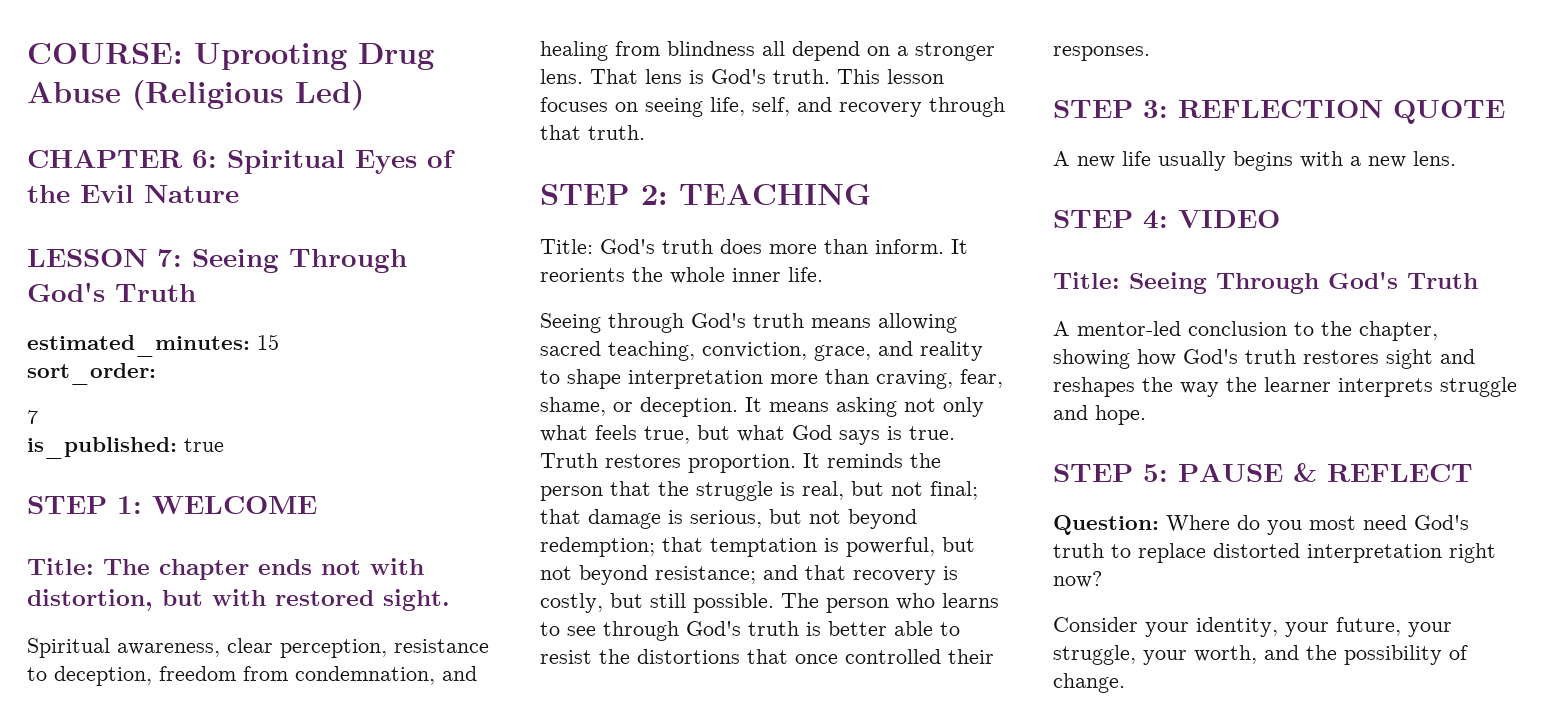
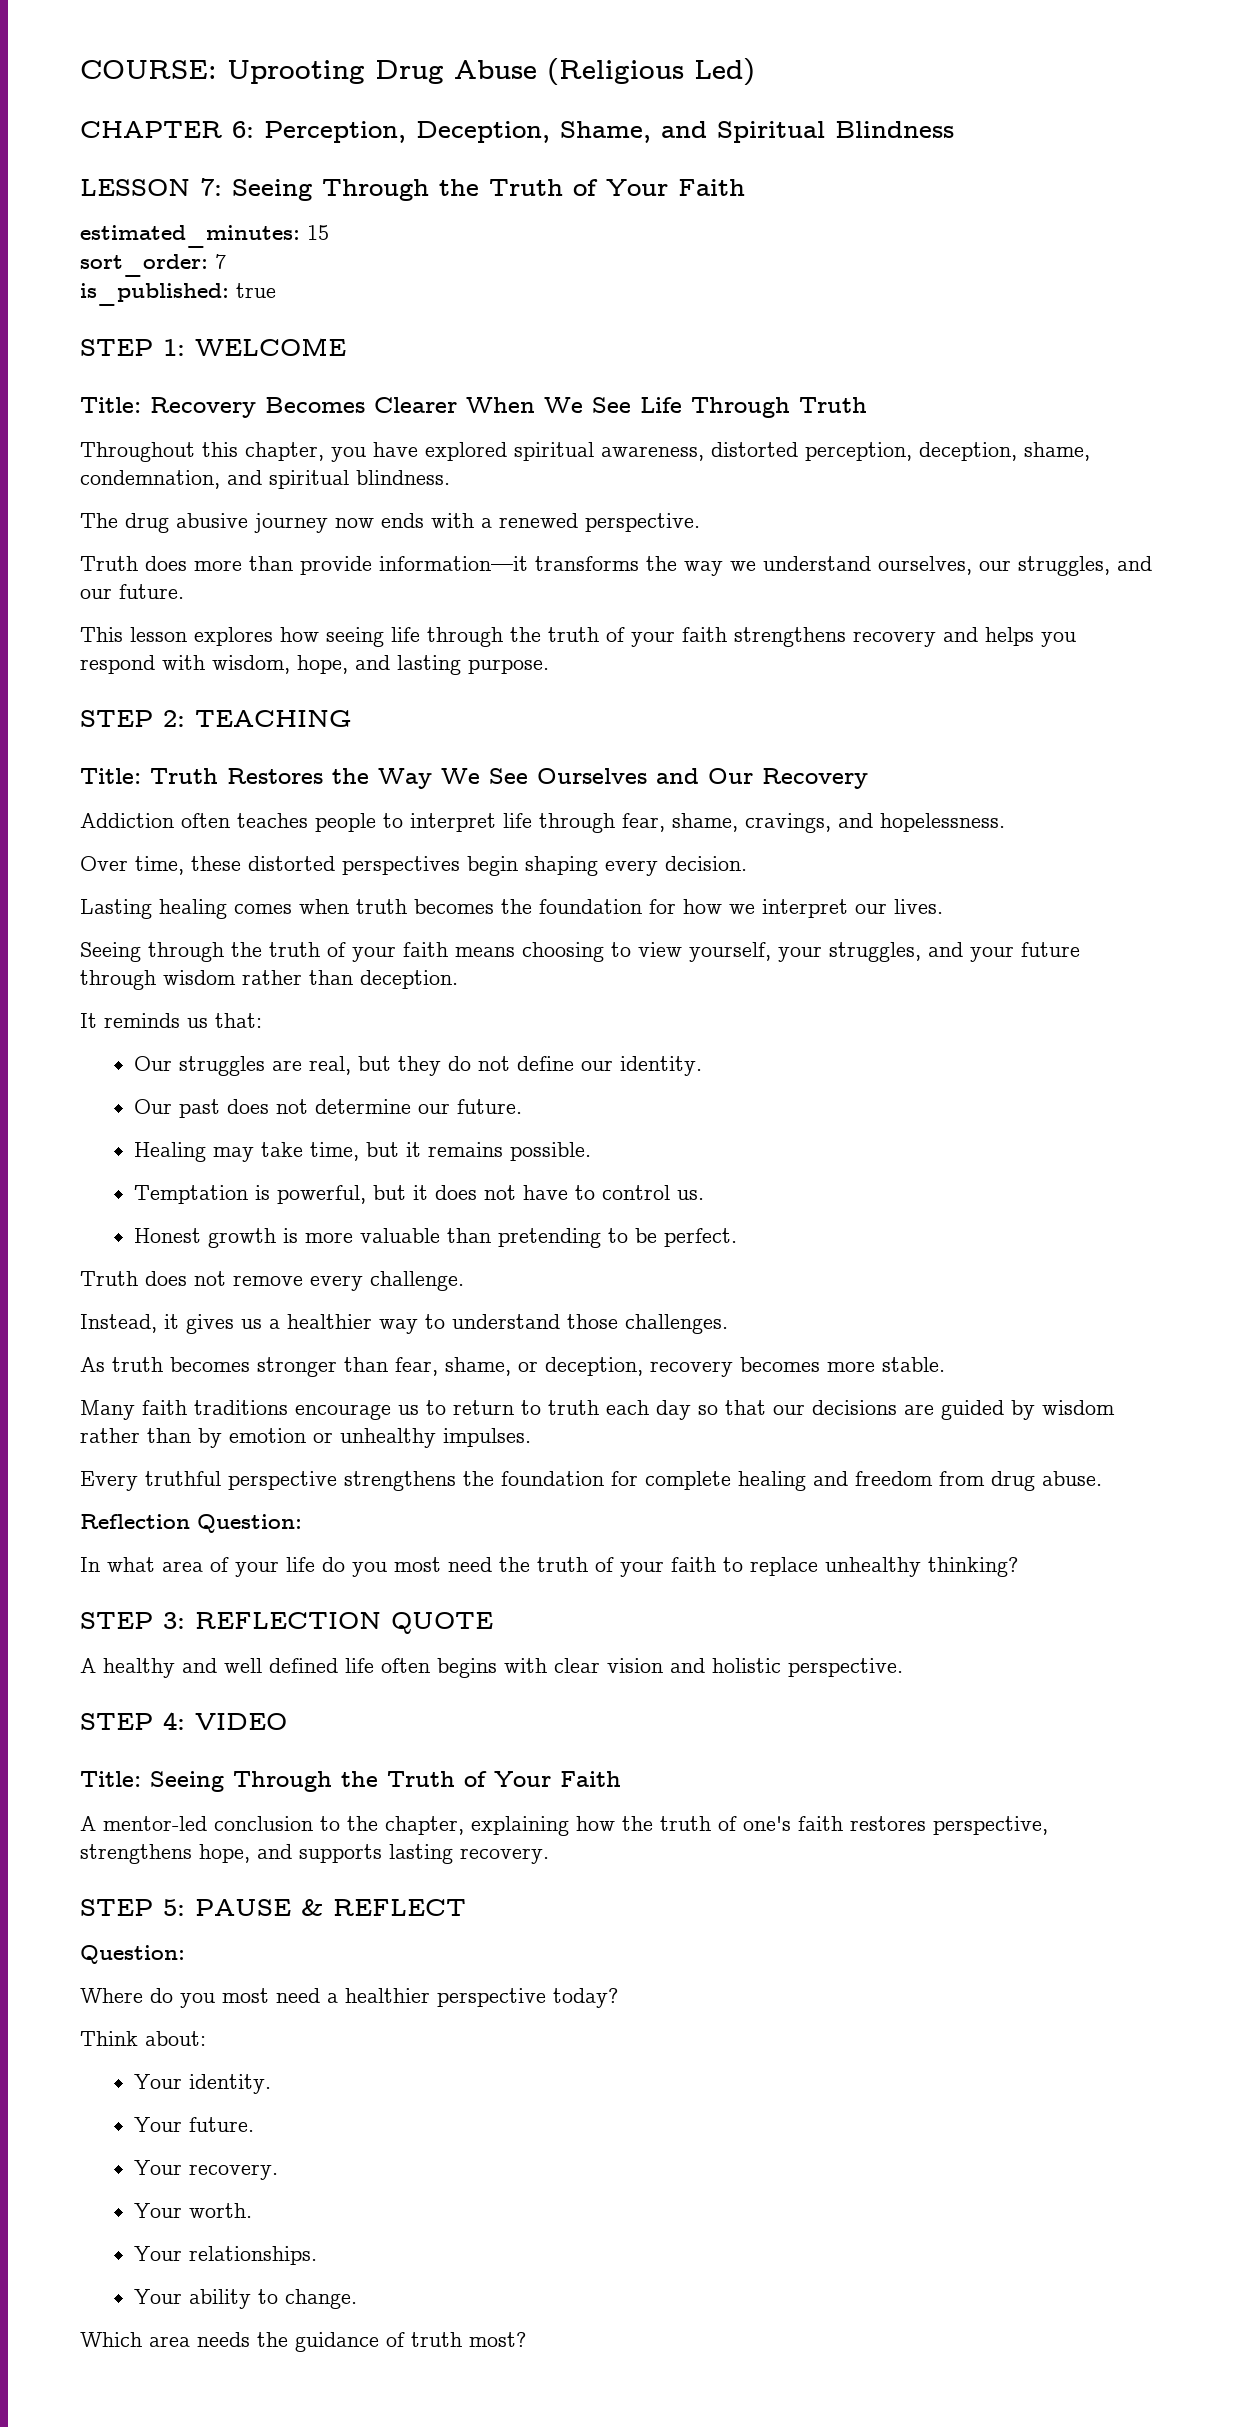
[227,150,455,174] [27,184,239,203] Spiritual Eyes of the Evil Nature -> [264,121,954,143] Perception, Deception, Shame, and Spiritual Blindness
[27,282,196,302] God's Truth -> [439,179,745,196] the Truth of Your Faith
(156, 374) // -> (208, 265) none
[103,558,424,580] [27,589,450,611] [27,638,489,658] [27,666,477,686] [540,41,995,61] [540,69,944,84] [540,97,1005,117] [540,125,645,140] [540,184,871,205] [540,239,968,254] [540,267,823,284] [540,313,957,333] [540,341,983,361] [540,369,1003,389] [540,397,984,417] [540,425,955,445] [540,453,941,473] [540,481,978,501] [540,509,917,529] [540,537,975,557] [540,565,958,585] [540,593,999,613] [540,621,960,641] [540,649,994,664] [1053,46,1150,61] The chapter ends not with distortion, but with restored sight. // Spiritual awareness, clear perception, resistance to deception, freedom from condemnation, and healing from blindness all depend on a stronger lens. That lens is God's truth. This lesson focuses on seeing life, self, and recovery through that truth. // STEP 2: TEACHING // Title: God's truth does more than inform. It reorients the whole inner life. // Seeing through God's truth means allowing sacred teaching, conviction, grace, and reality to shape interpretation more than craving, fear, shame, or deception. It means asking not only what feels true, but what God says is true. Truth restores proportion. It reminds the person that the struggle is real, but not final; that damage is serious, but not beyond redemption; that temptation is powerful, but not beyond resistance; and that recovery is costly, but still possible. The person who learns to see through God's truth is better able to resist the distortions that once controlled their responses. -> [150,397,867,418] [80,442,1090,462] [80,470,450,489] [80,513,700,533] [80,556,1152,576] [80,584,184,599] [80,627,1076,647] [80,655,549,675] [80,710,351,727] [80,768,868,789] [80,813,1005,833] [80,856,747,876] [80,899,943,919] [80,942,1080,962] [80,970,458,990] [80,1013,262,1028] [133,1056,702,1076] [133,1099,522,1118] [133,1142,591,1162] [133,1185,704,1204] [133,1228,737,1248] [80,1271,464,1291] [80,1314,728,1334] [80,1357,945,1377] [80,1400,1115,1420] [80,1428,531,1448] [80,1471,1102,1491] [80,1514,302,1533] [80,1557,1018,1577] Recovery Becomes Clearer When We See Life Through Truth // Throughout this chapter, you have explored spiritual awareness, distorted perception, deception, shame, condemnation, and spiritual blindness. // The drug abusive journey now ends with a renewed perspective. // Truth does more than provide information—it transforms the way we understand ourselves, our struggles, and our future. // This lesson explores how seeing life through the truth of your faith strengthens recovery and helps you respond with wisdom, hope, and lasting purpose. // STEP 2: TEACHING // Title: Truth Restores the Way We See Ourselves and Our Recovery // Addiction often teaches people to interpret life through fear, shame, cravings, and hopelessness. // Over time, these distorted perspectives begin shaping every decision. // Lasting healing comes when truth becomes the foundation for how we interpret our lives. // Seeing through the truth of your faith means choosing to view yourself, your struggles, and your future through wisdom rather than deception. // It reminds us that: // Our struggles are real, but they do not define our identity. // Our past does not determine our future. // Healing may take time, but it remains possible. // Temptation is powerful, but it does not have to control us. // Honest growth is more valuable than pretending to be perfect. // Truth does not remove every challenge. // Instead, it gives us a healthier way to understand those challenges. // As truth becomes stronger than fear, shame, or deception, recovery becomes more stable. // Many faith traditions encourage us to return to truth each day so that our decisions are guided by wisdom rather than by emotion or unhealthy impulses. // Every truthful perspective strengthens the foundation for complete healing and freedom from drug abuse. // Reflection Question: // In what area of your life do you most need the truth of your faith to replace unhealthy thinking?
[1077,151,1456,171] new life usually begins with a new lens. -> [103,1658,903,1678] healthy and well defined life often begins with clear vision and holistic perspective.
[1328,271,1478,289] God's Truth -> [341,1771,621,1787] the Truth of Your Faith
[1053,349,1475,369] [1053,377,1517,397] [1053,405,1146,425] showing how God's truth restores sight and reshapes the way the learner interprets struggle and hope. -> [471,1816,1048,1836] [80,1844,549,1864] explaining how the truth of one's faith restores perspective, strengthens hope, and supports lasting recovery.
(1159, 525) none -> (185, 1954) //
[1414,515,1469,530] [1053,543,1496,563] [1053,571,1102,588] [1053,617,1452,637] [1053,645,1468,665] [1053,673,1125,693] God's truth to replace distorted interpretation right now? // Consider your identity, your future, your struggle, your worth, and the possibility of change. -> [327,1988,618,2008] [80,2031,206,2046] [133,2074,271,2094] [133,2117,254,2132] [133,2160,278,2180] [133,2203,252,2218] [133,2246,317,2265] [133,2289,357,2309] [80,2332,526,2352] a healthier perspective today? // Think about: // Your identity. // Your future. // Your recovery. // Your worth. // Your relationships. // Your ability to change. // Which area needs the guidance of truth most?

